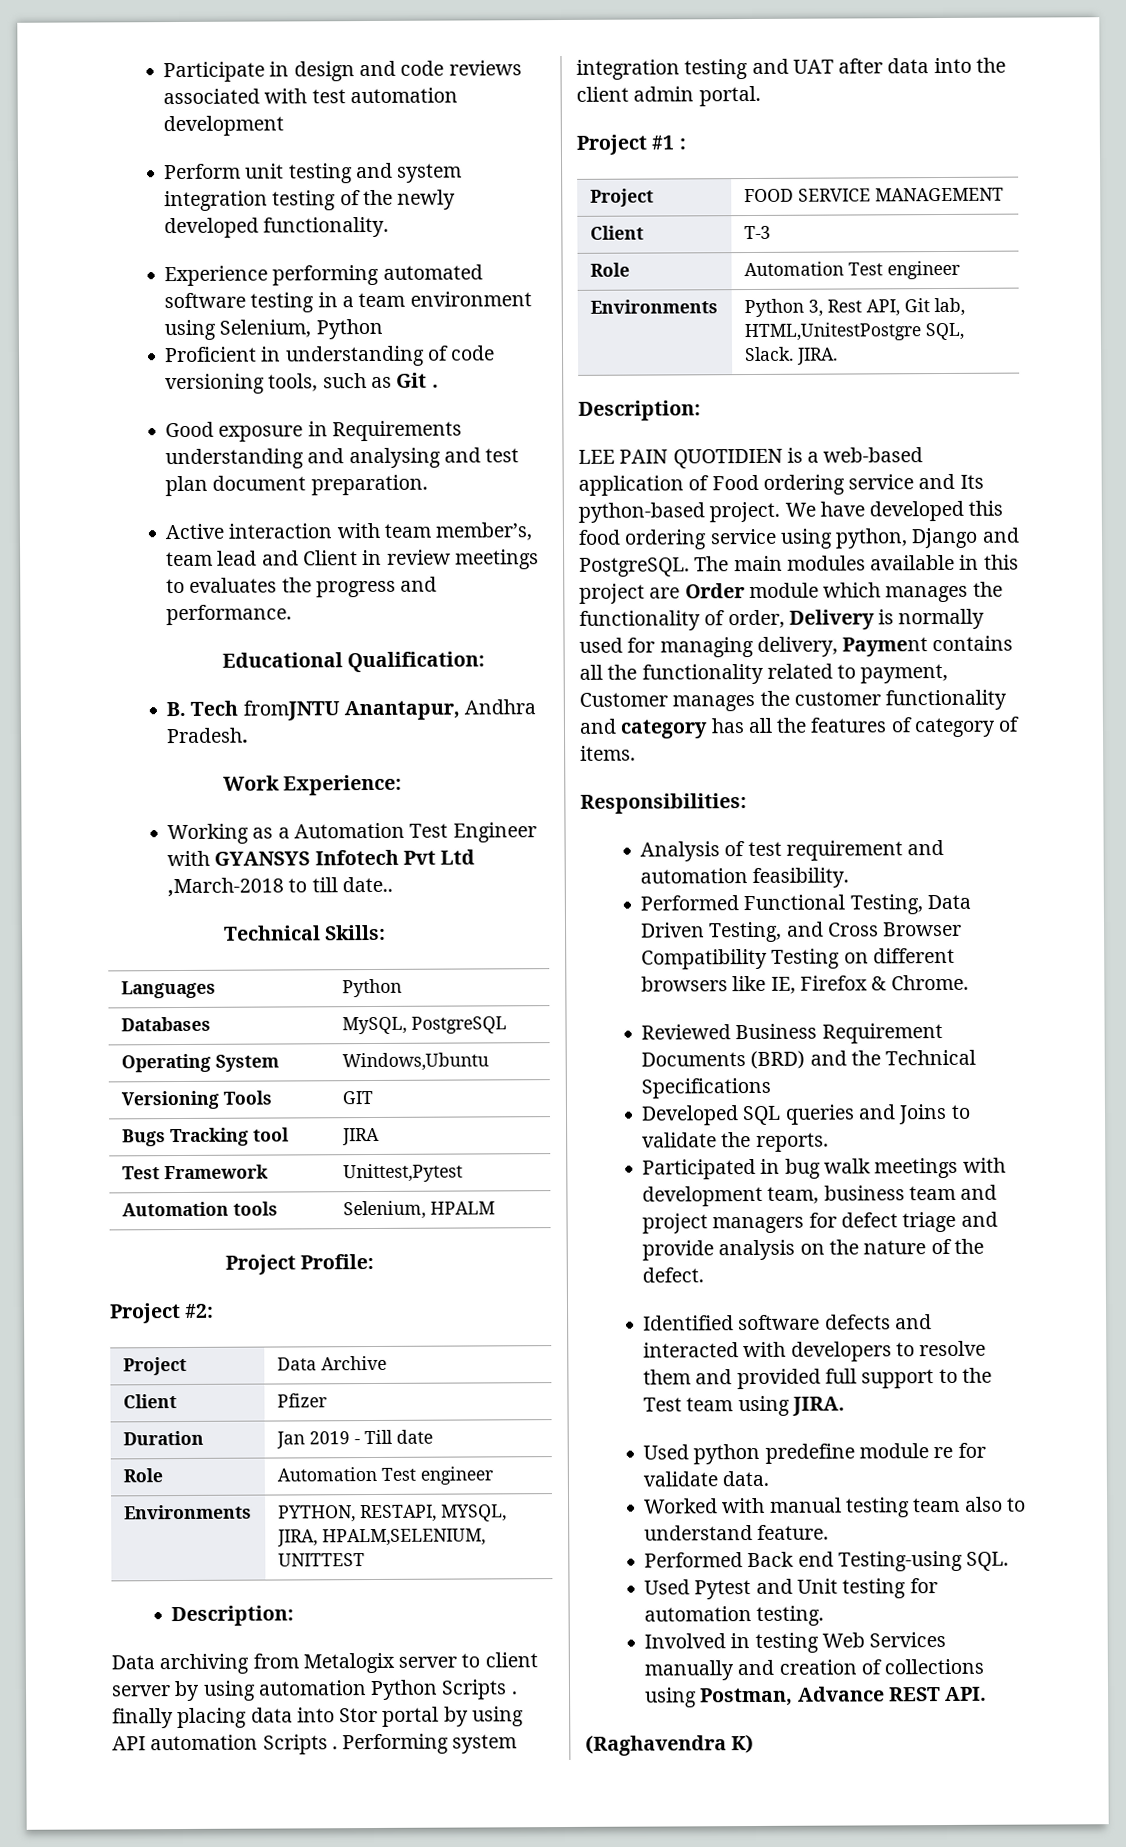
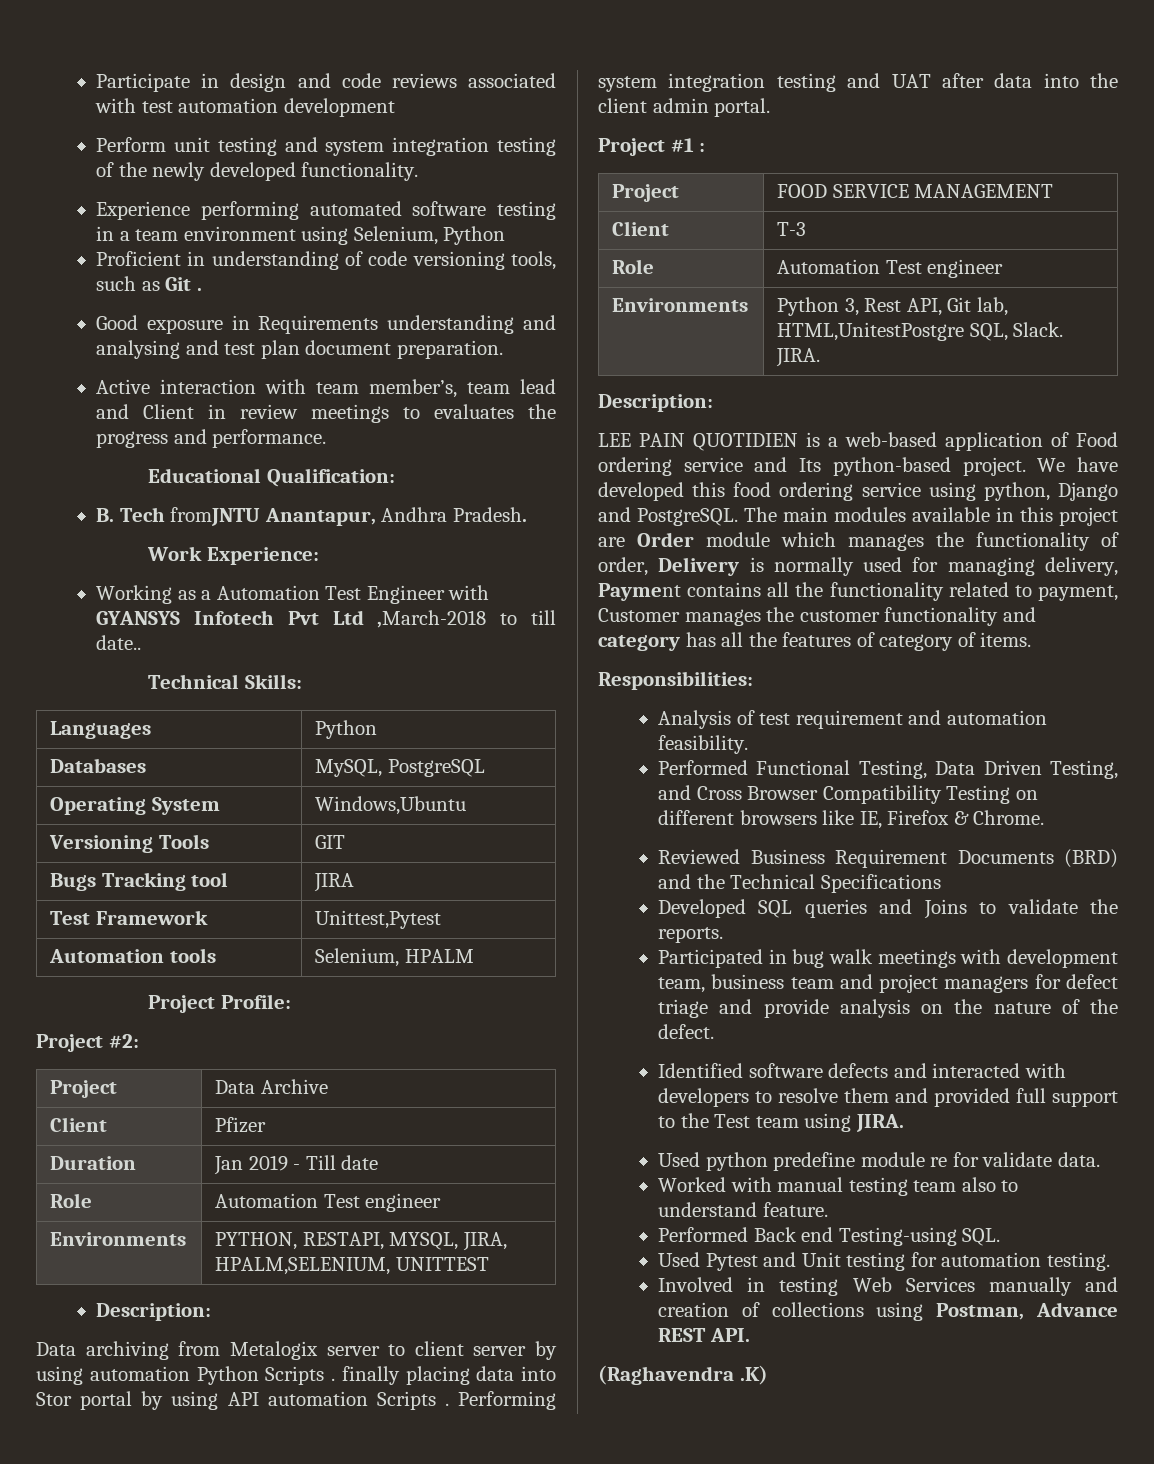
[731,1734,755,1754] K) -> [739,1365,768,1385] .K)

